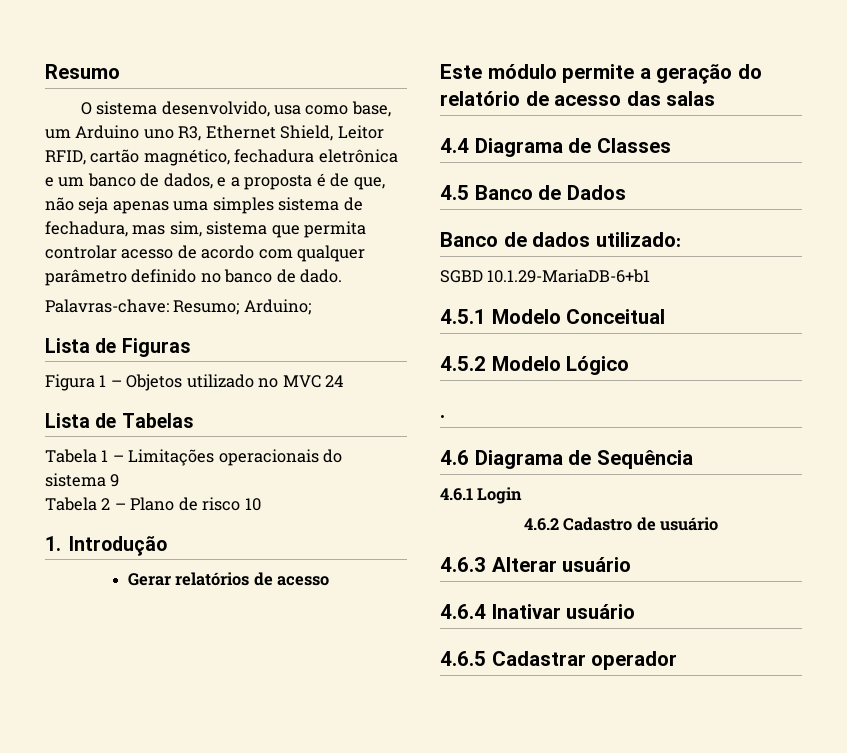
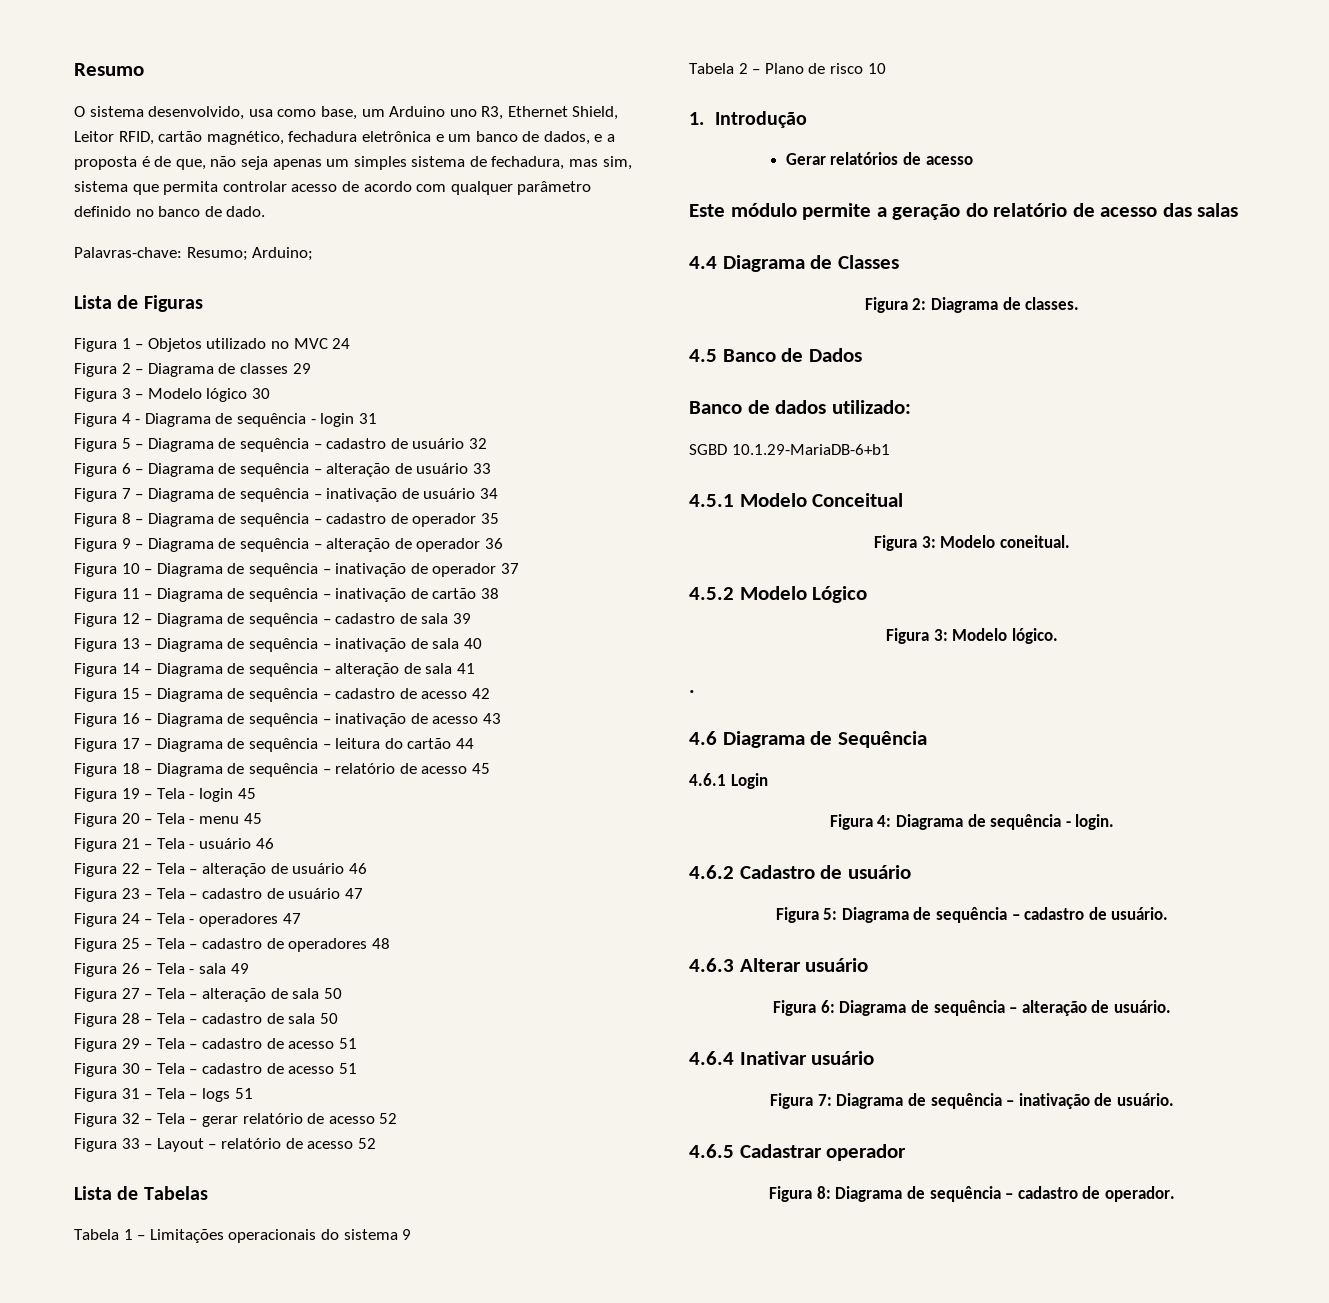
[173,201,209,211] uma -> [326,159,350,167] um
(345, 381) none -> [74,363,311,377] [74,388,270,402] [74,413,377,427] [74,438,487,452] [74,463,491,477] [74,488,498,502] [74,513,499,527] [74,538,503,552] [74,563,519,577] [74,588,499,602] [74,613,471,627] [74,638,482,652] [74,663,475,677] [74,688,490,702] [74,713,501,727] [74,738,474,752] [74,763,490,777] [74,788,256,802] [74,813,262,827] [74,838,274,852] [74,863,367,877] [74,888,363,902] [74,913,301,927] [74,938,390,952] [74,963,249,977] [74,988,342,1002] [74,1013,338,1027] [74,1038,357,1052] [74,1063,357,1077] [74,1088,253,1102] [74,1113,398,1127] [74,1138,376,1152] // Figura 2 – Diagrama de classes 29 // Figura 3 – Modelo lógico 30 // Figura 4 - Diagrama de sequência - login 31 // Figura 5 – Diagrama de sequência – cadastro de usuário 32 // Figura 6 – Diagrama de sequência – alteração de usuário 33 // Figura 7 – Diagrama de sequência – inativação de usuário 34 // Figura 8 – Diagrama de sequência – cadastro de operador 35 // Figura 9 – Diagrama de sequência – alteração de operador 36 // Figura 10 – Diagrama de sequência – inativação de operador 37 // Figura 11 – Diagrama de sequência – inativação de cartão 38 // Figura 12 – Diagrama de sequência – cadastro de sala 39 // Figura 13 – Diagrama de sequência – inativação de sala 40 // Figura 14 – Diagrama de sequência – alteração de sala 41 // Figura 15 – Diagrama de sequência – cadastro de acesso 42 // Figura 16 – Diagrama de sequência – inativação de acesso 43 // Figura 17 – Diagrama de sequência – leitura do cartão 44 // Figura 18 – Diagrama de sequência – relatório de acesso 45 // Figura 19 – Tela - login 45 // Figura 20 – Tela - menu 45 // Figura 21 – Tela - usuário 46 // Figura 22 – Tela – alteração de usuário 46 // Figura 23 – Tela – cadastro de usuário 47 // Figura 24 – Tela - operadores 47 // Figura 25 – Tela – cadastro de operadores 48 // Figura 26 – Tela - sala 49 // Figura 27 – Tela – alteração de sala 50 // Figura 28 – Tela – cadastro de sala 50 // Figura 29 – Tela – cadastro de acesso 51 // Figura 30 – Tela – cadastro de acesso 51 // Figura 31 – Tela – logs 51 // Figura 32 – Tela – gerar relatório de acesso 52 // Figura 33 – Layout – relatório de acesso 52
(671, 145) none -> [864,297,1080,313] // Figura 2: Diagrama de classes.
(666, 316) none -> [874,535,1070,551] // Figura 3: Modelo coneitual.
(630, 365) none -> [886,628,1058,644] // Figura 3: Modelo lógico.
[523,517,719,531] [440,557,632,572] [440,604,636,619] [440,651,678,670] 4.6.2 Cadastro de usuário // 4.6.3 Alterar usuário // 4.6.4 Inativar usuário // 4.6.5 Cadastrar operador -> [829,814,1115,830] [689,865,911,879] [775,907,1169,923] [689,958,869,972] [773,1000,1171,1016] [689,1051,875,1065] [770,1093,1174,1109] [689,1144,907,1161] [769,1186,1175,1202] Figura 4: Diagrama de sequência - login. // 4.6.2 Cadastro de usuário // Figura 5: Diagrama de sequência – cadastro de usuário. // 4.6.3 Alterar usuário // Figura 6: Diagrama de sequência – alteração de usuário. // 4.6.4 Inativar usuário // Figura 7: Diagrama de sequência – inativação de usuário. // 4.6.5 Cadastrar operador // Figura 8: Diagrama de sequência – cadastro de operador.

